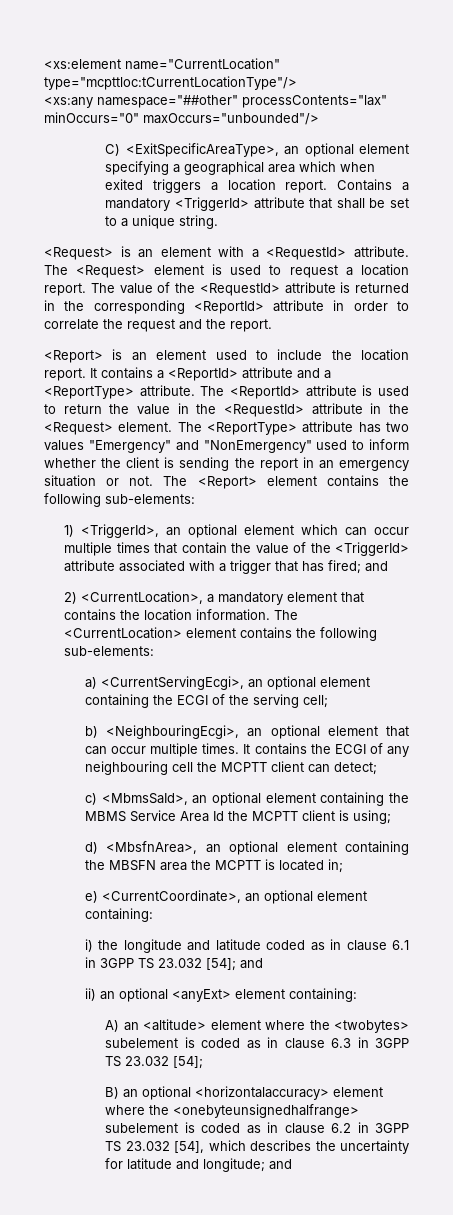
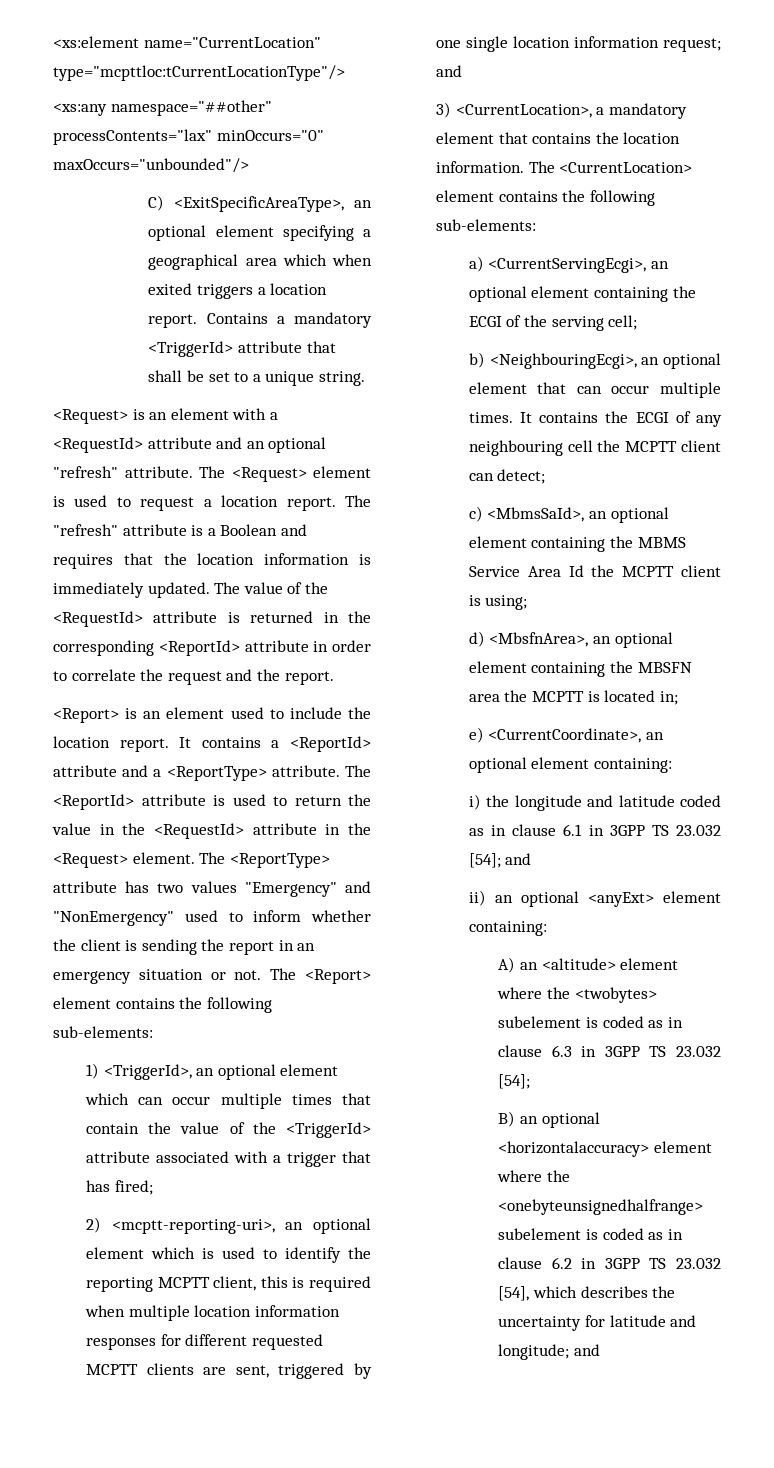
(347, 253) none -> [147,437,327,453] [53,466,118,478] attribute and an optional "refresh"
(115, 288) none -> [53,524,307,536] [53,553,372,569] [53,582,241,598] "refresh" attribute is a Boolean and requires that the location information is immediately updated. The
[365,561,389,572] [64,592,78,604] and // 2) -> [85,1217,372,1234] [85,1247,371,1263] [85,1276,371,1292] [84,1305,340,1321] [85,1334,323,1350] [85,1363,373,1379] [435,36,721,52] [435,65,462,77] [435,102,451,118] // 2) <mcptt-reporting-uri>, an optional element which is used to identify the reporting MCPTT client, this is required when multiple location information responses for different requested MCPTT clients are sent, triggered by one single location information request; and // 3)

